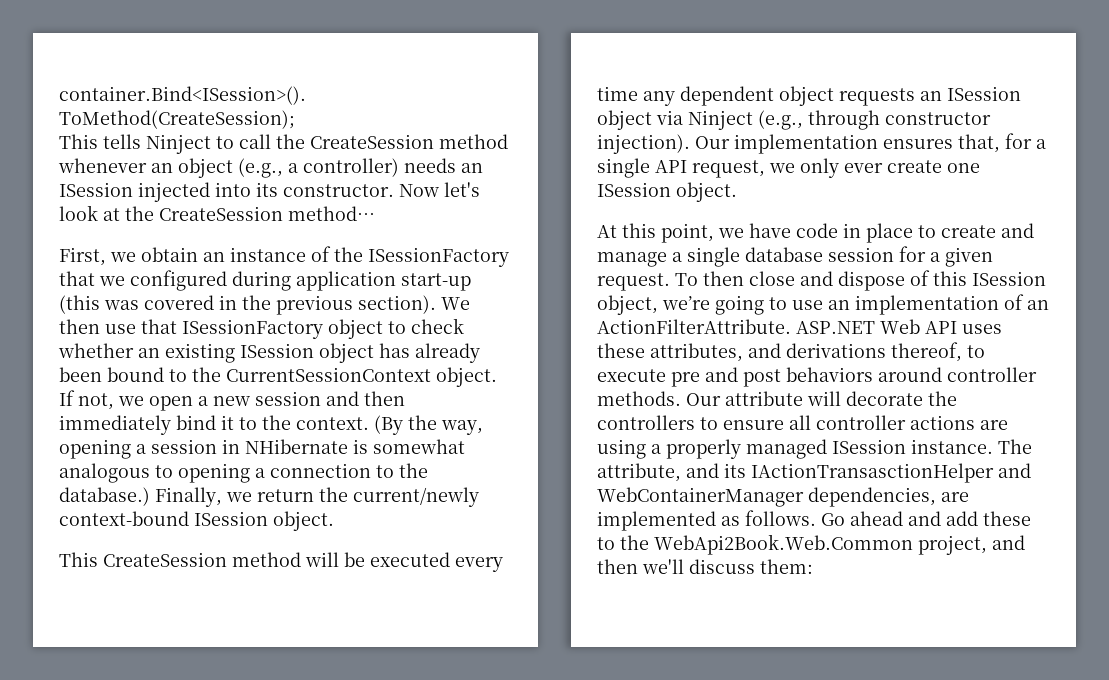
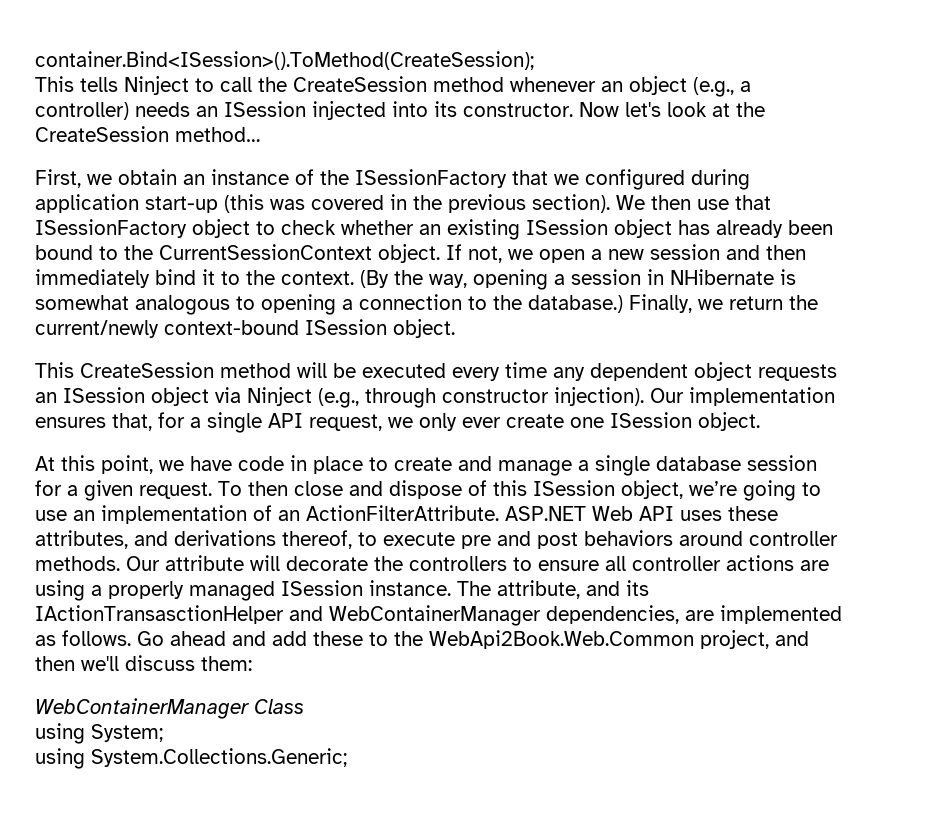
(813, 566) none -> [35,698,304,719] [35,723,163,744] [35,748,347,769] // WebContainerManager Class // using System; // using System.Collections.Generic;

